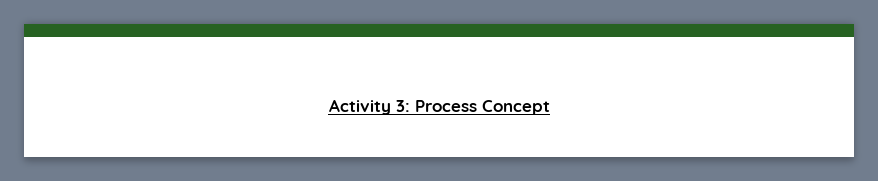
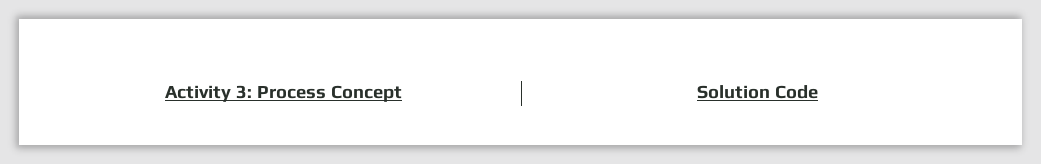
(550, 107) none -> [697,85,818,99] // Solution Code

